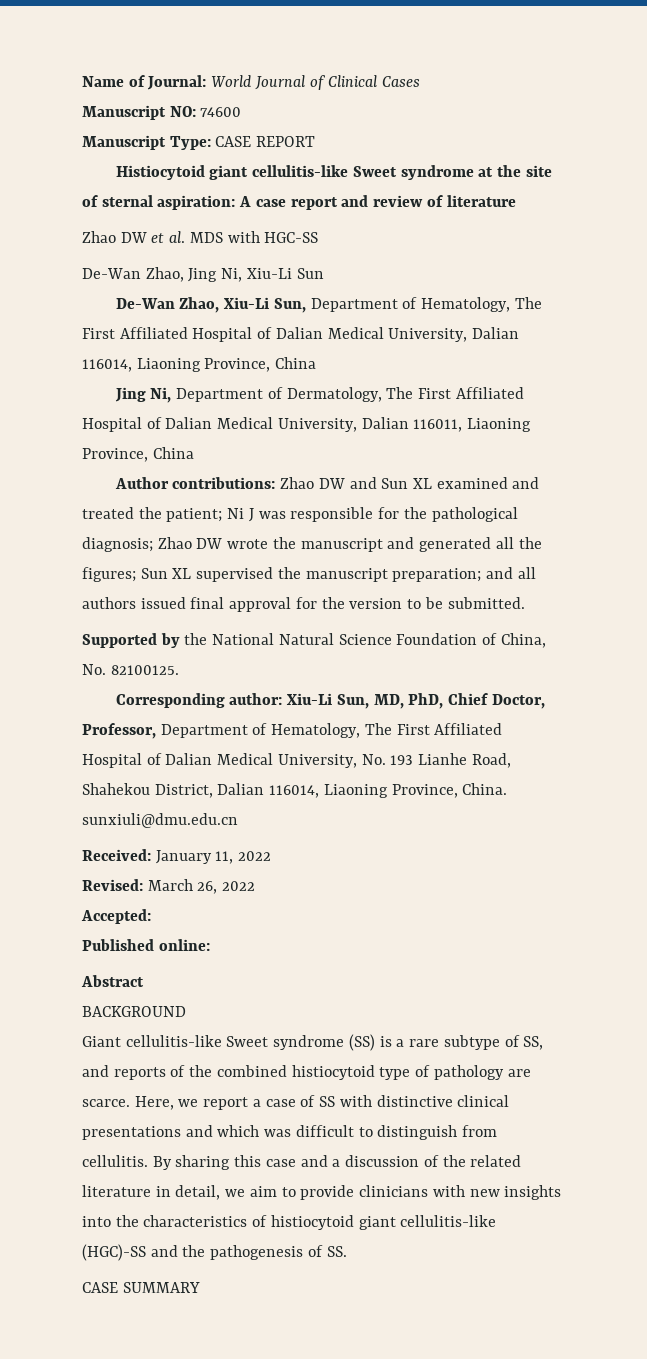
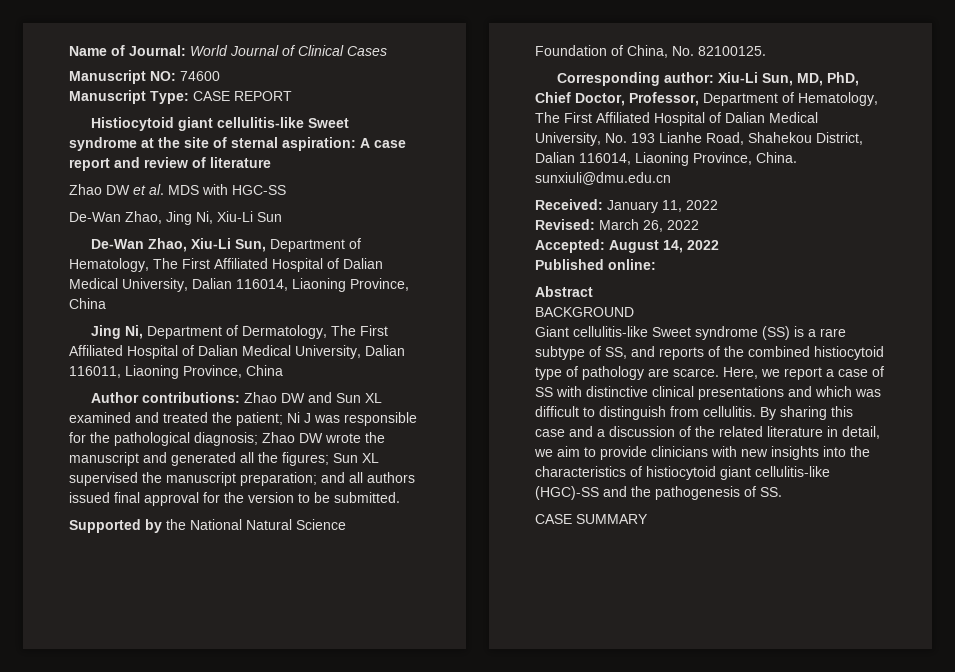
(151, 916) none -> [609,240,719,253] August 14, 2022

